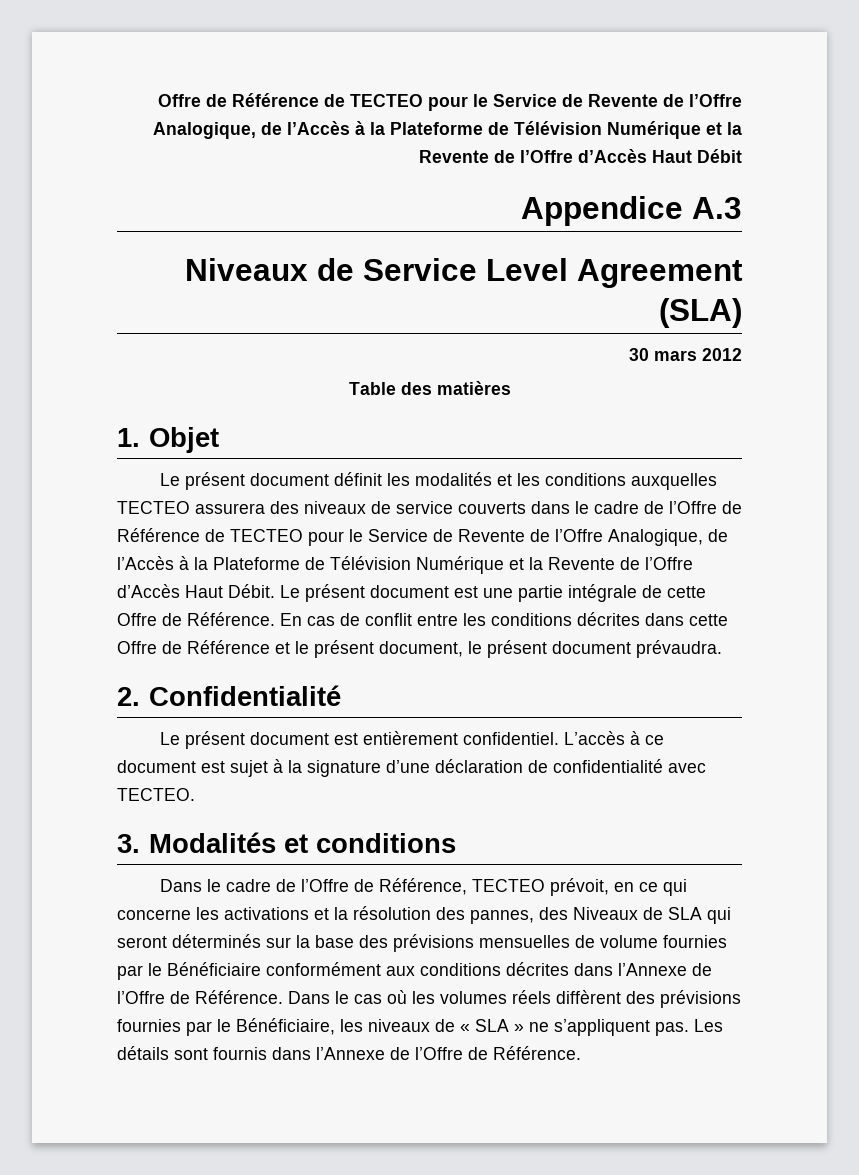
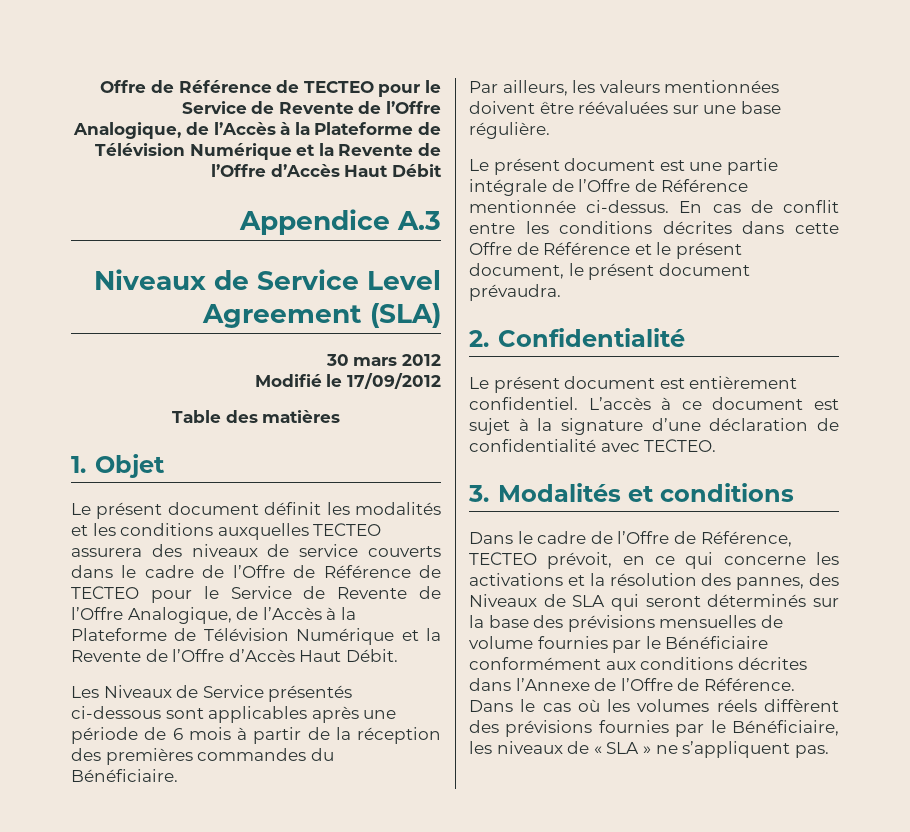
(742, 354) none -> [254,373,441,389] // Modifié le 17/09/2012
(275, 591) none -> [71,685,353,702] [71,706,397,723] [71,727,441,744] [71,748,334,765] [71,769,178,782] [469,80,780,96] [469,101,781,114] [469,122,550,139] // Les Niveaux de Service présentés ci-dessous sont applicables après une période de 6 mois à partir de la réception des premières commandes du Bénéficiaire. // Par ailleurs, les valeurs mentionnées doivent être réévaluées sur une base régulière. //
[667,586,706,598] [117,612,275,626] cette Offre de Référence. -> [578,179,749,192] [469,200,670,213] l’Offre de Référence mentionnée ci-dessus.
[694,1019,723,1032] [117,1046,581,1060] Les détails sont fournis dans l’Annexe de l’Offre de Référence. -> (829, 751) none

